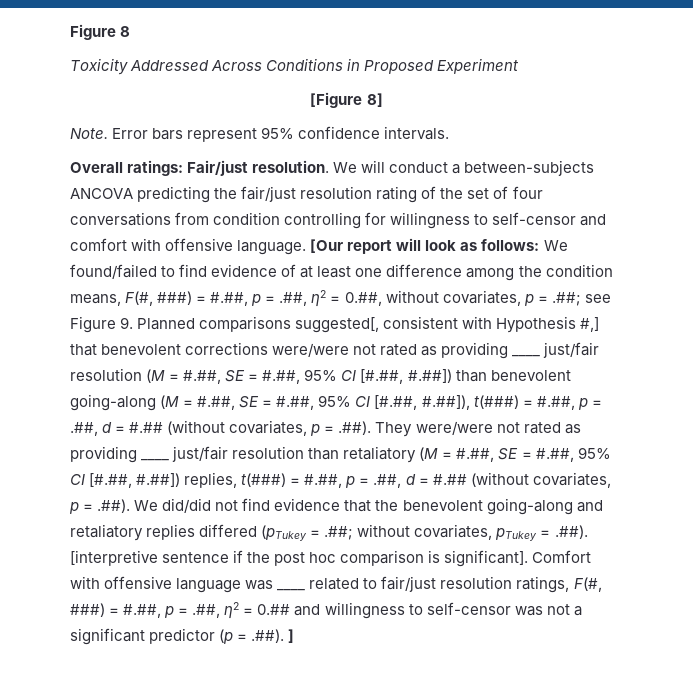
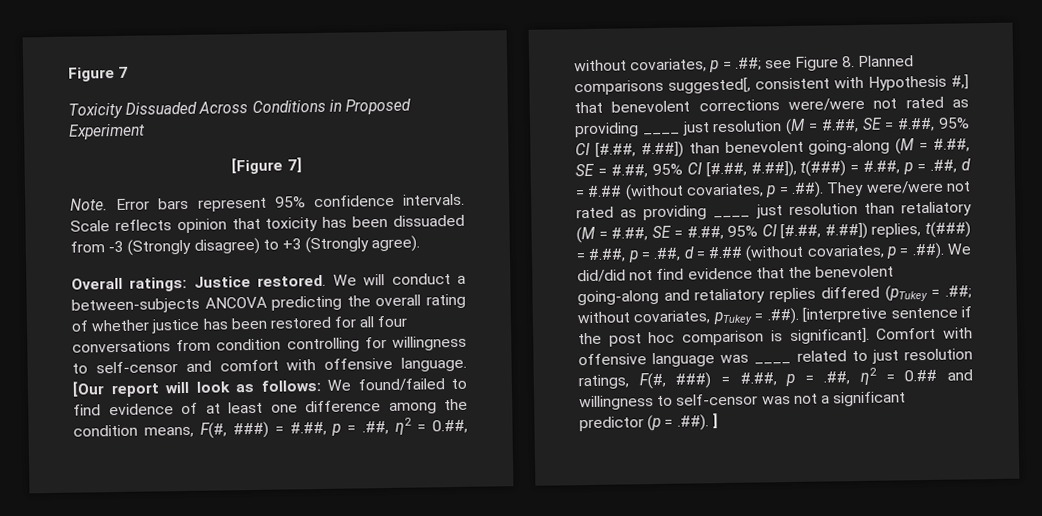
[70,24,131,40] Figure 8 -> [68,66,129,82] Figure 7
[130,60,210,71] Addressed -> [125,101,198,115] Dissuaded
[366,93,383,107] 8] -> [286,157,302,173] 7]
(450, 133) none -> [70,214,465,234] [70,235,421,256] Scale reflects opinion that toxicity has been dissuaded from -3 (Strongly disagree) to +3 (Strongly agree).
[187,160,330,176] Fair/just resolution. -> [193,274,327,288] Justice restored.
[241,186,509,203] fair/just resolution rating of the set of -> [375,293,467,309] [71,316,376,334] overall rating of whether justice has been restored for all
[120,317,134,329] 9. -> [842,56,856,68] 8.
[543,342,600,358] just/fair -> [681,121,710,136] just
[172,446,229,462] just/fair -> [755,204,783,219] just
[381,576,437,592] fair/just -> [871,349,899,364] just

